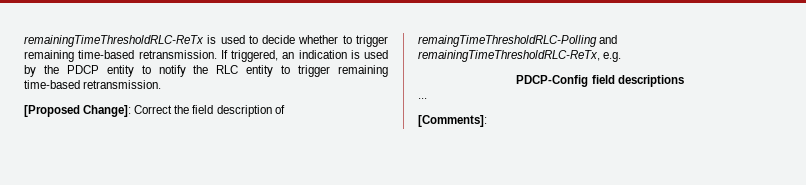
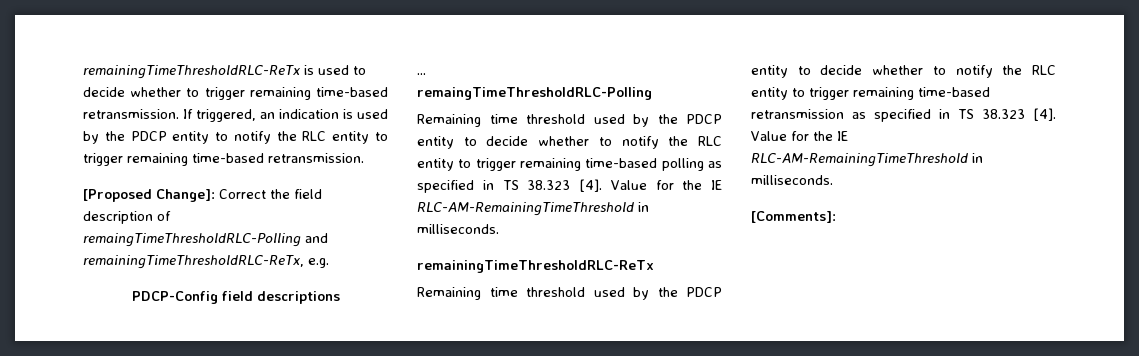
(427, 98) none -> [417,87,652,100] [417,114,722,127] [417,136,722,149] [417,158,722,171] [417,179,722,193] [417,202,649,216] [417,224,499,234] [417,260,654,273] [417,287,722,300] [751,65,1056,78] [751,87,990,100] [751,108,1056,122] [751,131,848,141] [751,153,983,167] [751,175,833,185] // remaingTimeThresholdRLC-Polling // Remaining time threshold used by the PDCP entity to decide whether to notify the RLC entity to trigger remaining time-based polling as specified in TS 38.323 [4]. Value for the IE RLC-AM-RemainingTimeThreshold in milliseconds. // remainingTimeThresholdRLC-ReTx // Remaining time threshold used by the PDCP entity to decide whether to notify the RLC entity to trigger remaining time-based retransmission as specified in TS 38.323 [4]. Value for the IE RLC-AM-RemainingTimeThreshold in milliseconds.

